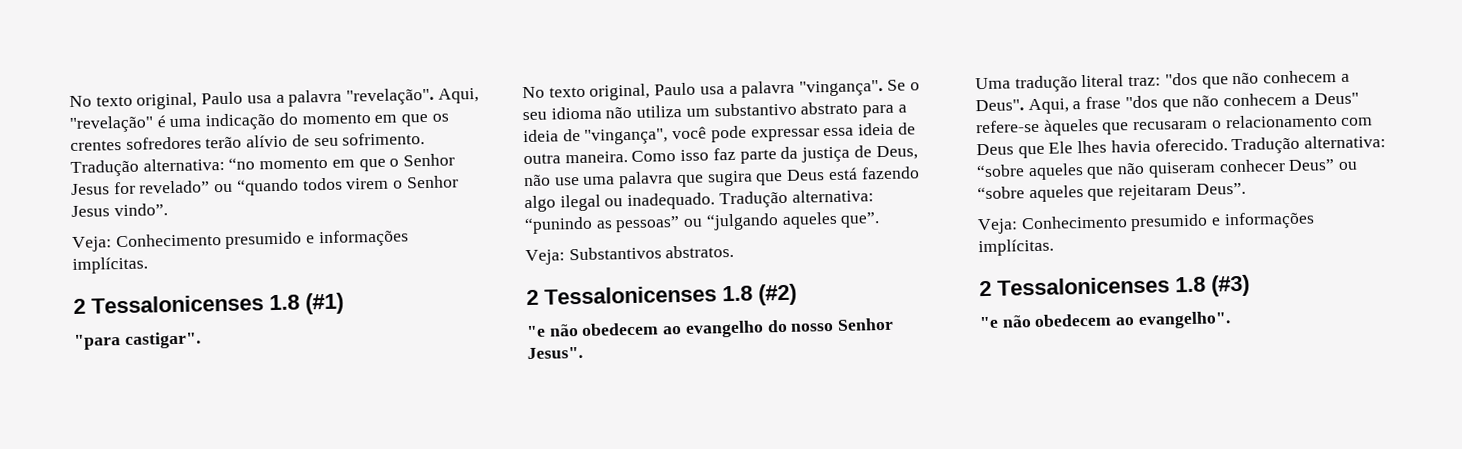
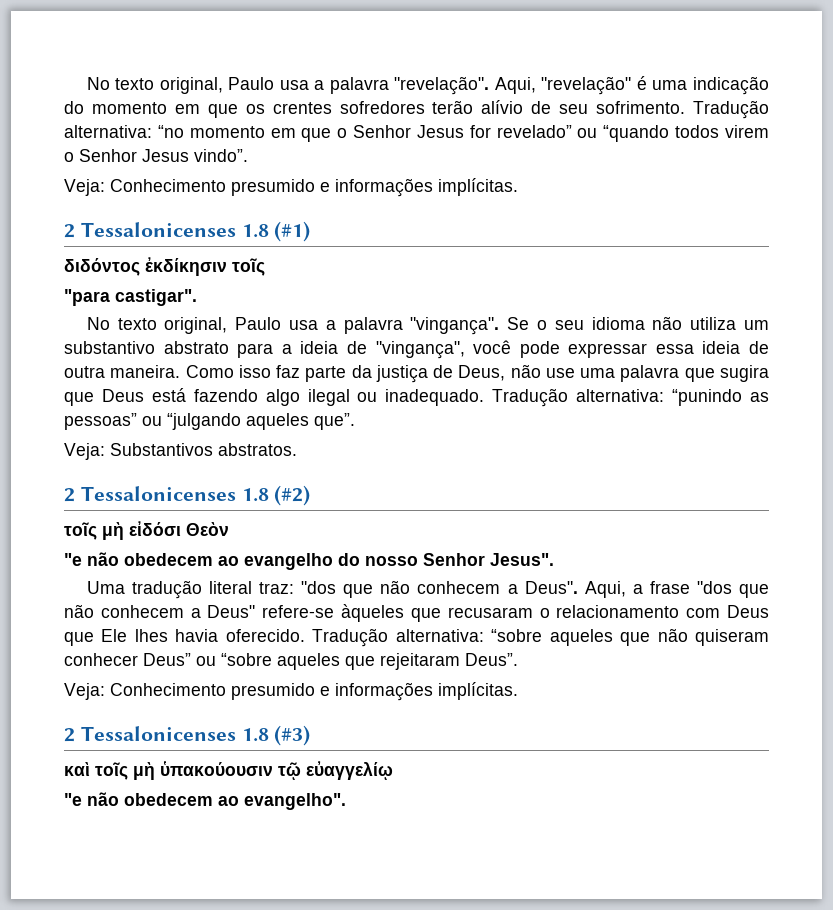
(344, 303) none -> [64,257,265,276] // διδόντος ἐκδίκησιν τοῖς
(797, 294) none -> [64,521,229,540] // τοῖς μὴ εἰδόσι Θεὸν
(1250, 285) none -> [64,761,393,780] // καὶ τοῖς μὴ ὑπακούουσιν τῷ εὐαγγελίῳ

